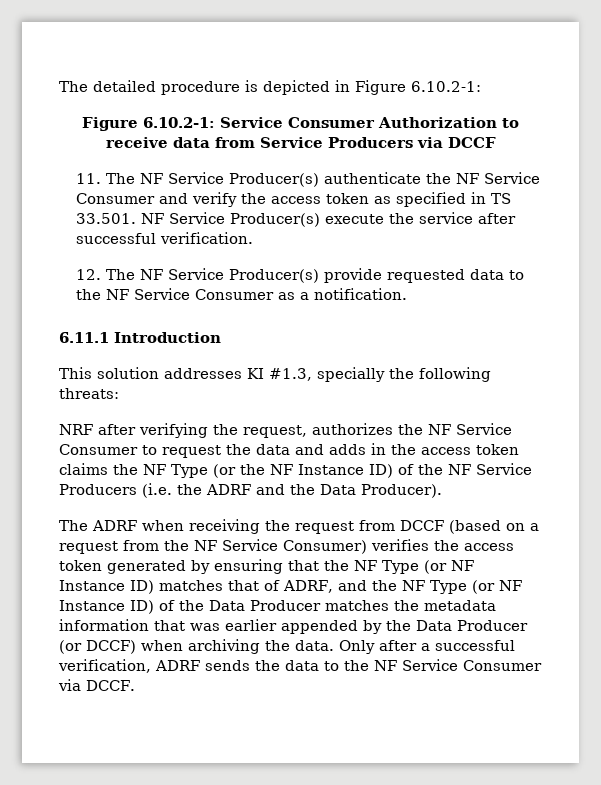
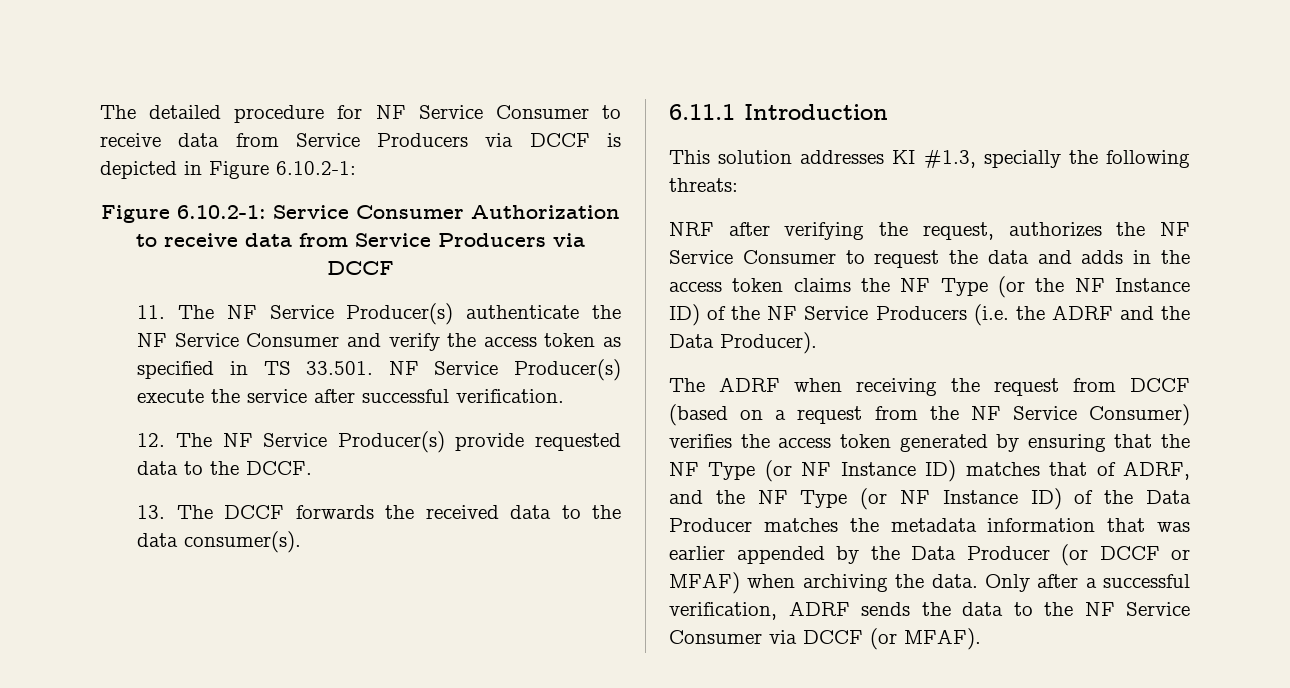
(240, 88) none -> [337,105,622,119] [100,133,590,147] for NF Service Consumer to receive data from Service Producers via DCCF
[106,288,408,300] NF Service Consumer as a notification. -> [246,461,313,475] [137,505,622,519] [137,531,302,553] DCCF. // 13. The DCCF forwards the received data to the data consumer(s).
[86,640,136,654] DCCF) -> [1099,546,1190,560] [669,572,740,594] DCCF or MFAF)
[86,680,135,691] DCCF. -> [803,628,981,650] DCCF (or MFAF).

